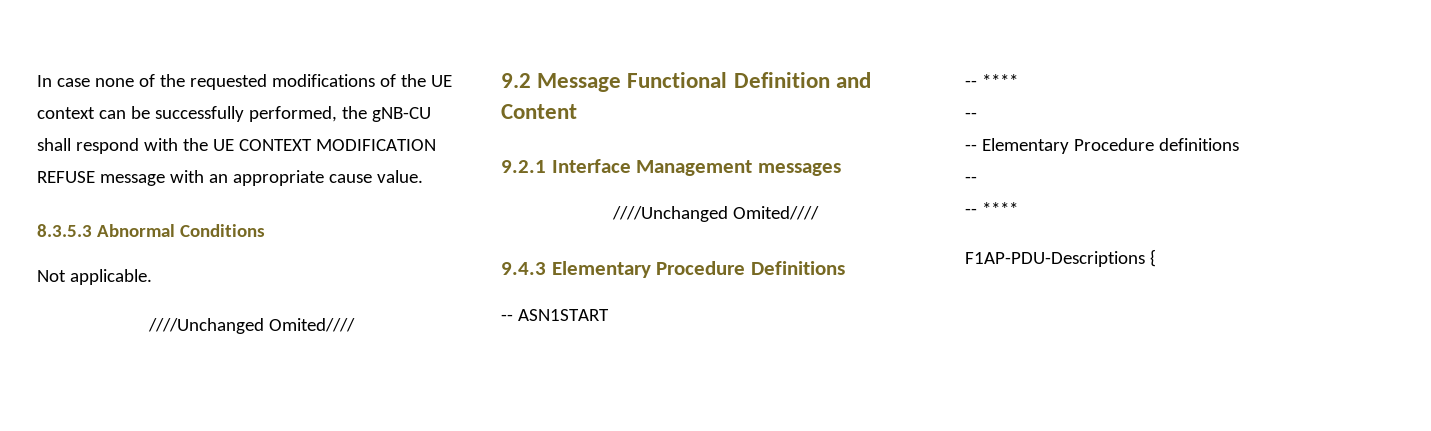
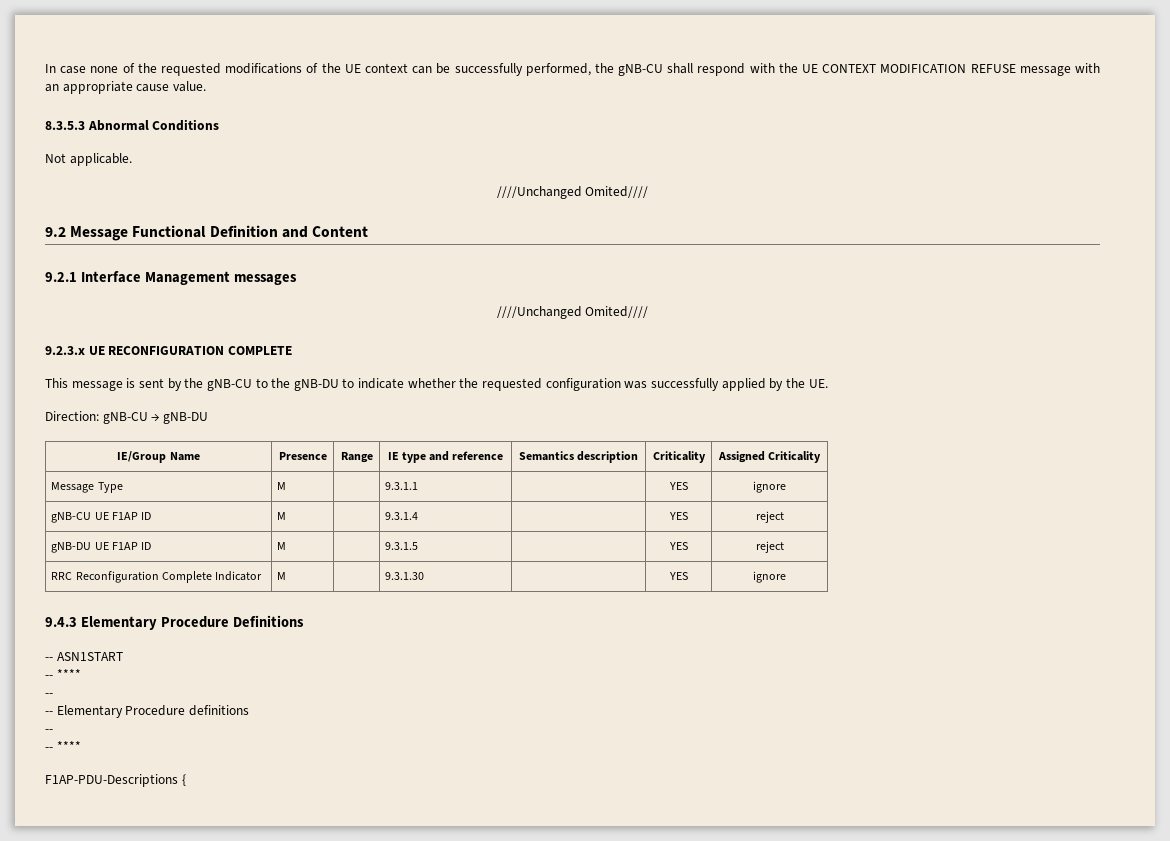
(819, 213) none -> [45,346,292,355] [45,378,828,391] [45,411,208,424] [117,451,200,463] [278,452,327,460] [340,452,373,463] [387,451,504,463] [518,451,639,463] [652,451,706,463] [717,451,822,463] [51,482,123,493] [277,482,287,490] [385,482,419,490] [668,482,688,490] [752,481,786,493] [51,512,152,523] [277,512,287,520] [385,512,419,520] [668,512,688,520] [755,511,784,523] [51,542,152,553] [277,542,287,550] [385,542,419,550] [668,542,688,550] [755,541,784,553] [51,571,263,583] [277,572,287,580] [385,572,425,580] [668,572,688,580] [752,571,786,583] // 9.2.3.x UE RECONFIGURATION COMPLETE // This message is sent by the gNB-CU to the gNB-DU to indicate whether the requested configuration was successfully applied by the UE. // Direction: gNB-CU → gNB-DU // IE/Group Name | Presence | Range | IE type and reference | Semantics description | Criticality | Assigned Criticality // Message Type | M | | 9.3.1.1 | | YES | ignore // gNB-CU UE F1AP ID | M | | 9.3.1.4 | | YES | reject // gNB-DU UE F1AP ID | M | | 9.3.1.5 | | YES | reject // RRC Reconfiguration Complete Indicator | M | | 9.3.1.30 | | YES | ignore

